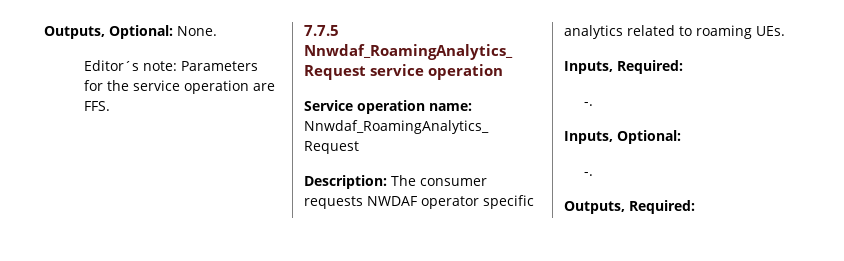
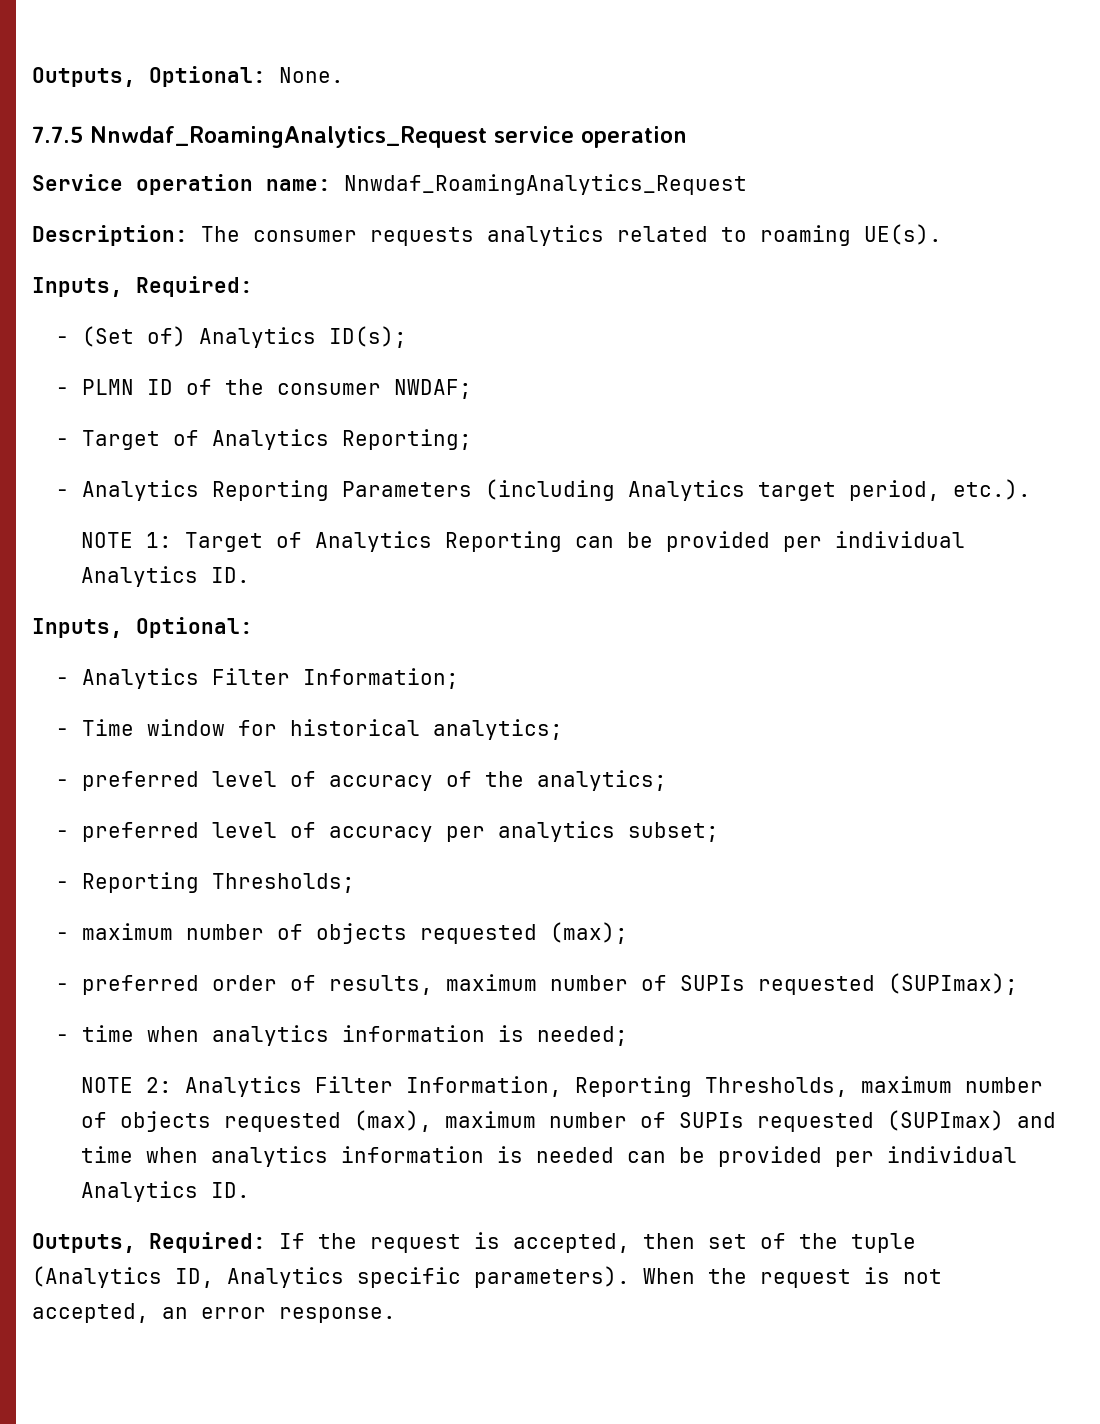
[84,60,259,71] [84,80,276,94] [84,101,111,111] // Editor´s note: Parameters for the service operation are FFS. -> (344, 75) none
[367,195,534,209] NWDAF operator specific -> (474, 236) none
[756,26,785,36] UEs. -> [864,224,942,245] UE(s).
[584,102,594,106] [564,130,681,144] [584,172,594,176] [564,200,695,214] -. // Inputs, Optional: // -. // Outputs, Required: -> [56,326,408,348] [56,379,473,399] [56,429,473,450] [56,479,1032,501] [80,531,965,552] [80,566,250,587] [32,617,253,638] [56,668,460,689] [56,719,564,740] [56,770,668,791] [56,821,720,842] [56,872,356,893] [56,922,629,944] [56,973,1019,995] [56,1025,629,1046] [80,1076,1043,1097] [80,1110,1056,1132] [80,1146,1017,1167] [80,1181,250,1202] [32,1232,916,1253] [32,1266,942,1288] [32,1303,396,1323] - (Set of) Analytics ID(s); // - PLMN ID of the consumer NWDAF; // - Target of Analytics Reporting; // - Analytics Reporting Parameters (including Analytics target period, etc.). // NOTE 1: Target of Analytics Reporting can be provided per individual Analytics ID. // Inputs, Optional: // - Analytics Filter Information; // - Time window for historical analytics; // - preferred level of accuracy of the analytics; // - preferred level of accuracy per analytics subset; // - Reporting Thresholds; // - maximum number of objects requested (max); // - preferred order of results, maximum number of SUPIs requested (SUPImax); // - time when analytics information is needed; // NOTE 2: Analytics Filter Information, Reporting Thresholds, maximum number of objects requested (max), maximum number of SUPIs requested (SUPImax) and time when analytics information is needed can be provided per individual Analytics ID. // Outputs, Required: If the request is accepted, then set of the tuple (Analytics ID, Analytics specific parameters). When the request is not accepted, an error response.

